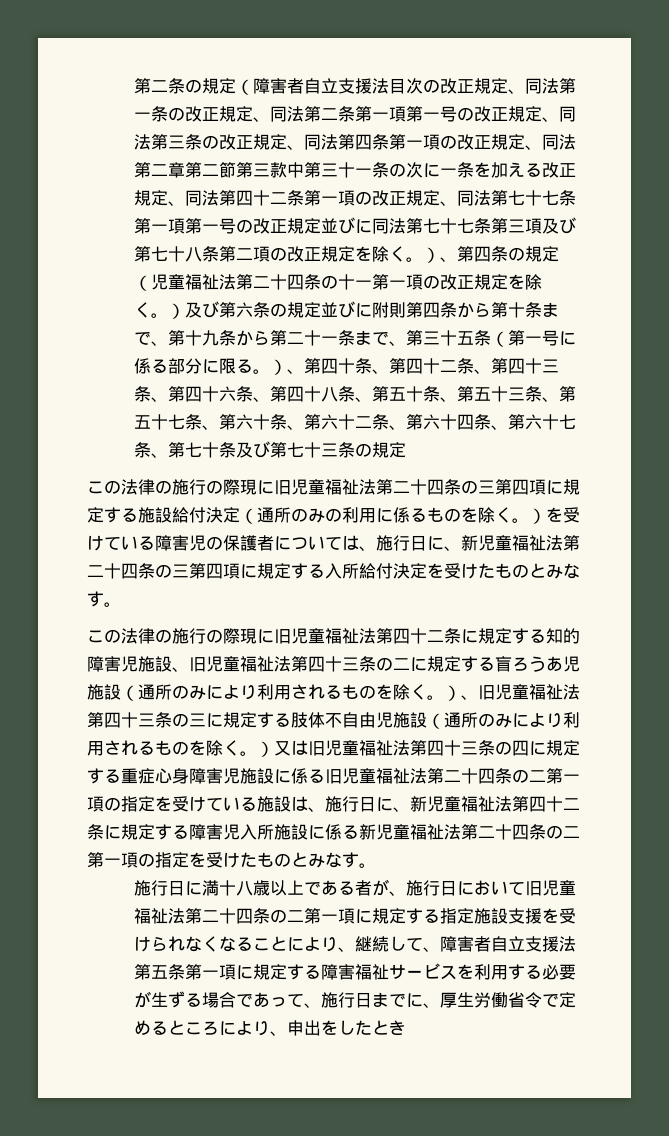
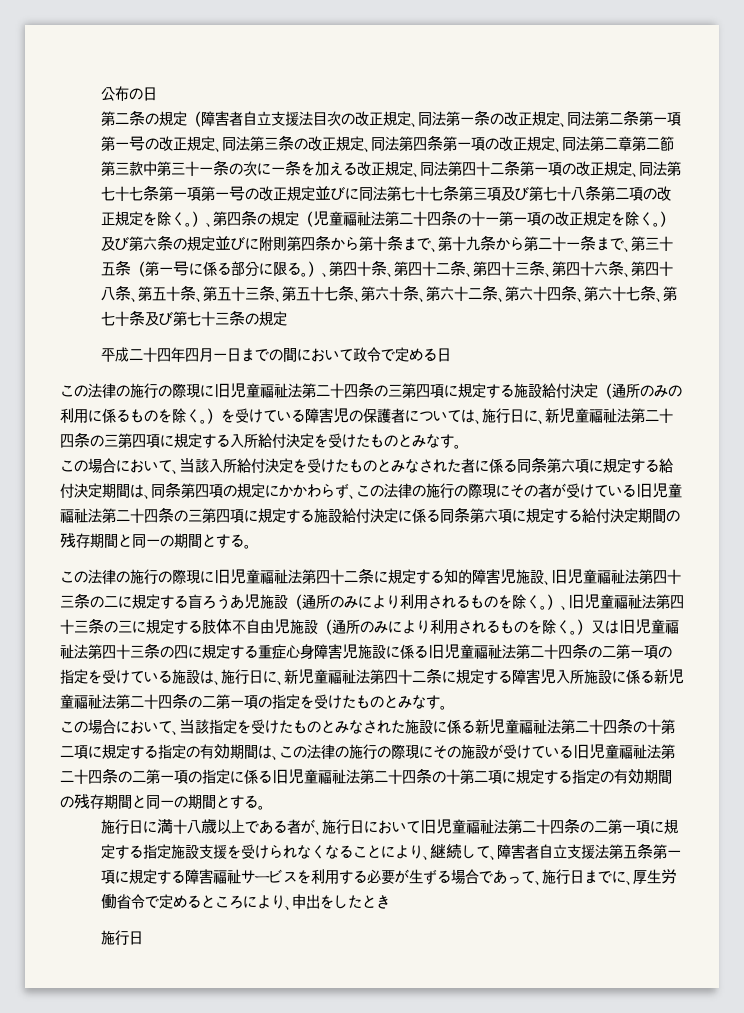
(133, 86) none -> [100,86,157,101] 公布の日 //
(406, 450) none -> [100,347,451,362] // 平成二十四年四月一日までの間において政令で定める日
(121, 604) none -> [60,457,673,474] [60,482,682,499] [60,507,680,524] [60,533,251,549] // この場合において、当該入所給付決定を受けたものとみなされた者に係る同条第六項に規定する給付決定期間は、同条第四項の規定にかかわらず、この法律の施行の際現にその者が受けている旧児童福祉法第二十四条の三第四項に規定する施設給付決定に係る同条第六項に規定する給付決定期間の残存期間と同一の期間とする。
(376, 865) none -> [60,718,675,735] [60,744,675,760] [60,768,672,784] [60,794,265,810] // この場合において、当該指定を受けたものとみなされた施設に係る新児童福祉法第二十四条の十第二項に規定する指定の有効期間は、この法律の施行の際現にその施設が受けている旧児童福祉法第二十四条の二第一項の指定に係る旧児童福祉法第二十四条の十第二項に規定する指定の有効期間の残存期間と同一の期間とする。
(406, 1027) none -> [100,930,143,945] // 施行日

